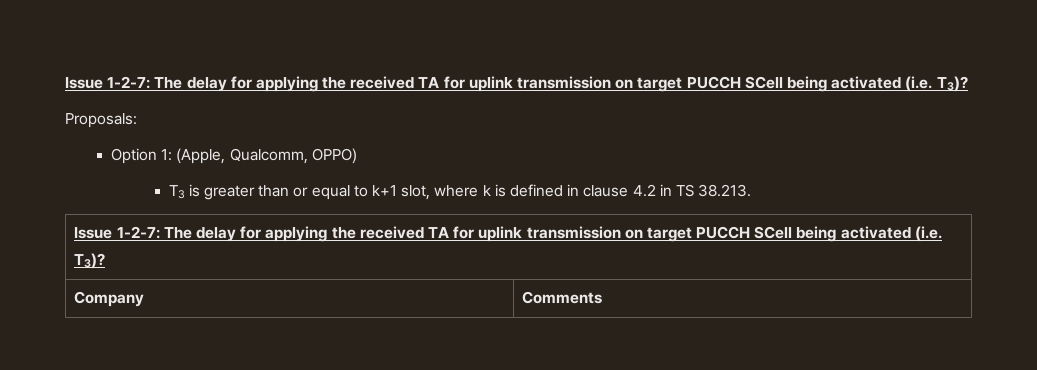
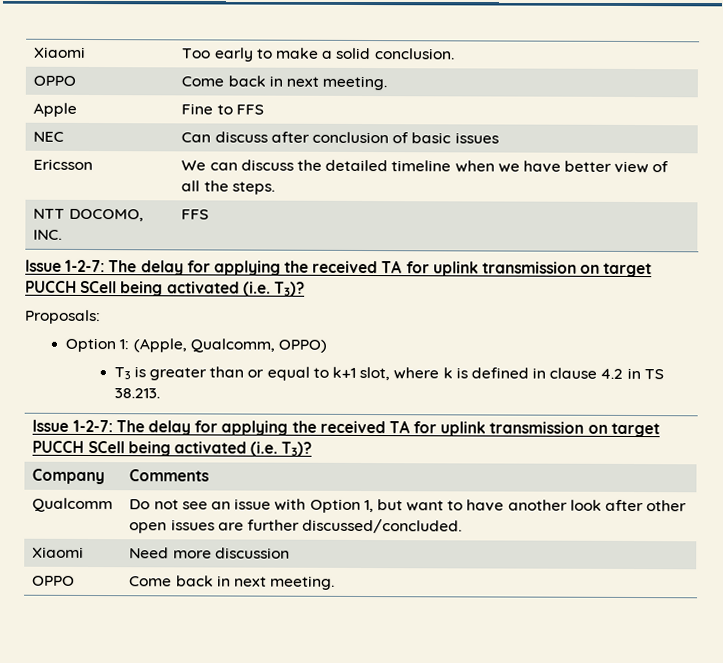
(65, 83) none -> [34,46,87,58] [181,47,455,62] [33,75,77,86] [181,75,388,91] [33,102,78,117] [181,103,264,115] [33,131,65,142] [181,131,499,144] [33,158,94,171] [181,159,670,174] [181,180,275,195] [33,208,144,222] [33,229,63,240] [181,209,210,220] Xiaomi | Too early to make a solid conclusion. // OPPO | Come back in next meeting. // Apple | Fine to FFS // NEC | Can discuss after conclusion of basic issues // Ericsson | We can discuss the detailed timeline when we have better view of all the steps. // NTT DOCOMO, INC. | FFS //
(603, 297) none -> [32,497,114,513] [129,498,688,513] [129,518,463,534] [32,546,85,558] [129,547,290,559] [32,575,76,586] [129,575,336,590] // Qualcomm | Do not see an issue with Option 1, but want to have another look after other open issues are further discussed/concluded. // Xiaomi | Need more discussion // OPPO | Come back in next meeting.

